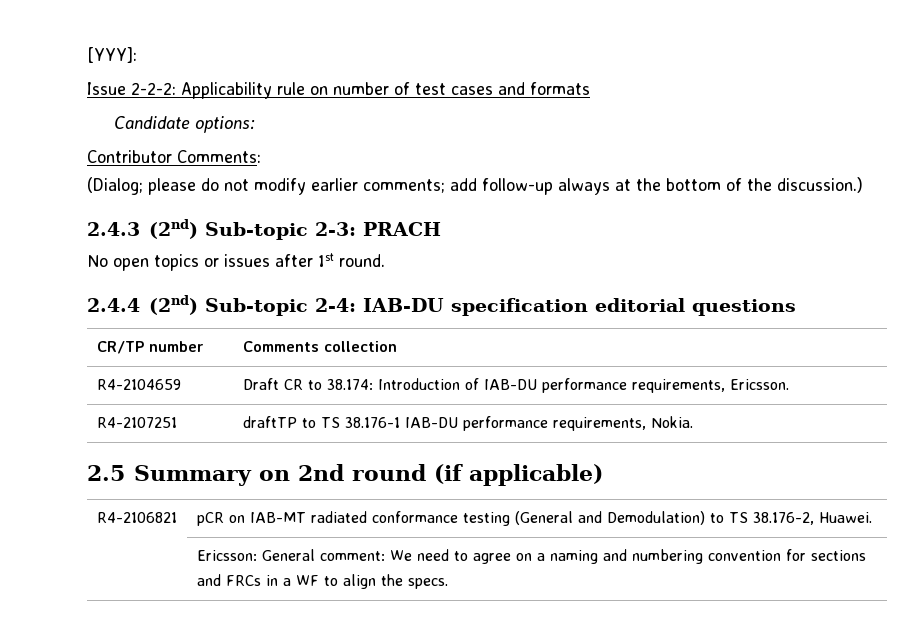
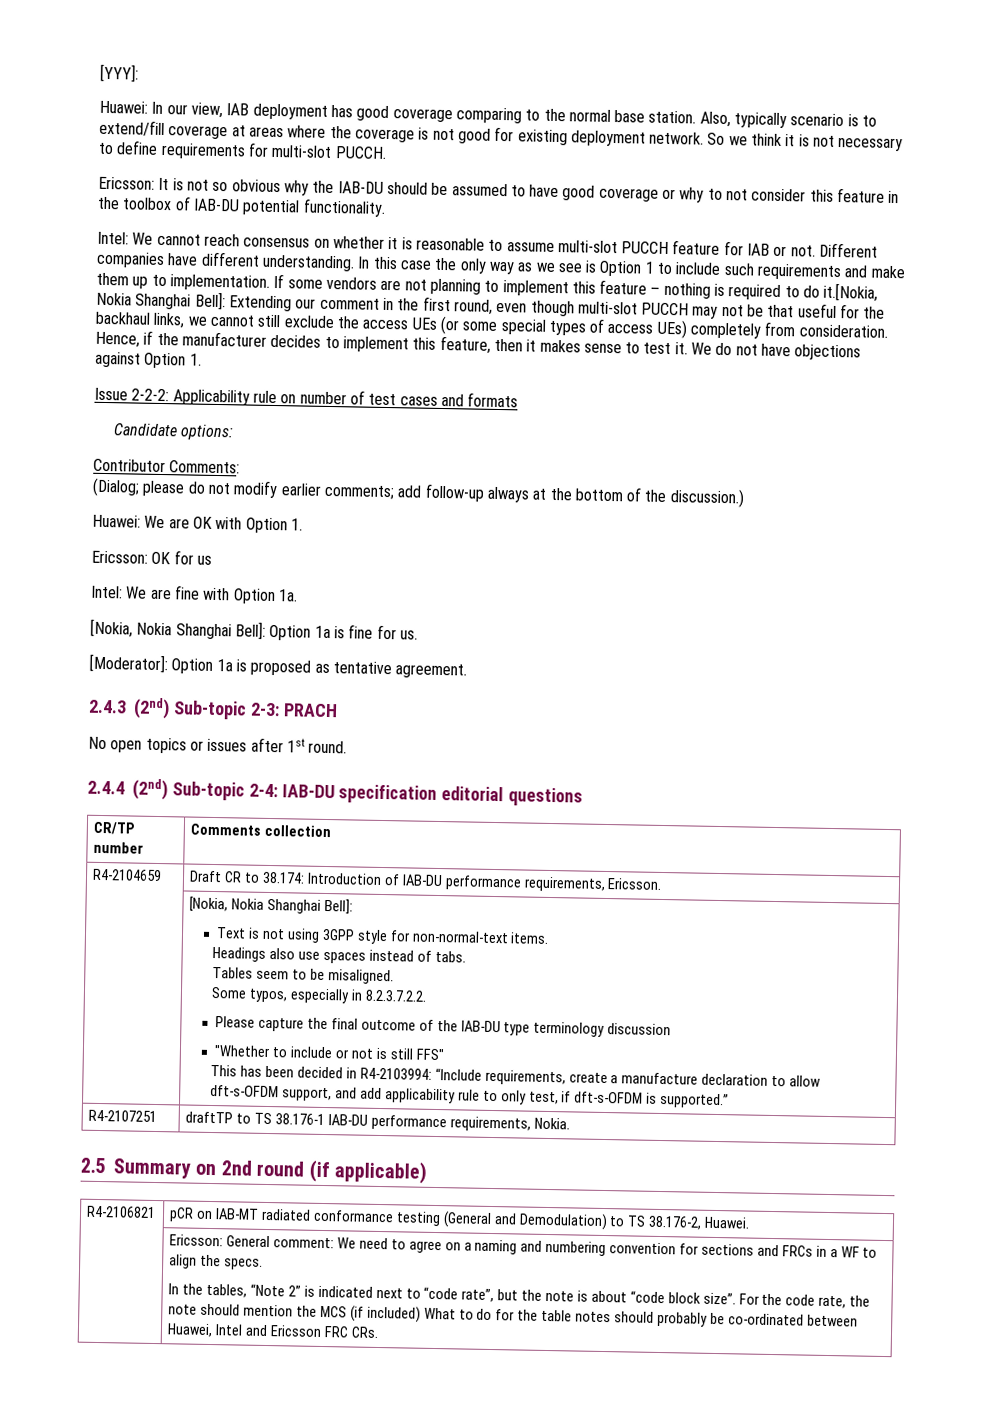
(137, 55) none -> [99,100,878,129] [99,119,904,152] [98,140,387,160] [98,176,900,204] [97,196,386,217] [97,231,879,258] [96,251,906,281] [96,272,879,302] [96,291,886,319] [95,311,888,339] [95,330,862,361] [95,351,202,369] // Huawei: In our view, IAB deployment has good coverage comparing to the normal base station. Also, typically scenario is to extend/fill coverage at areas where the coverage is not good for existing deployment network. So we think it is not necessary to define requirements for multi-slot PUCCH. // Ericsson: It is not so obvious why the IAB-DU should be assumed to have good coverage or why to not consider this feature in the toolbox of IAB-DU potential functionality. // Intel: We cannot reach consensus on whether it is reasonable to assume multi-slot PUCCH feature for IAB or not. Different companies have different understanding. In this case the only way as we see is Option 1 to include such requirements and make them up to implementation. If some vendors are not planning to implement this feature – nothing is required to do it.[Nokia, Nokia Shanghai Bell]: Extending our comment in the first round, even though multi-slot PUCCH may not be that useful for the backhaul links, we cannot still exclude the access UEs (or some special types of access UEs) completely from consideration. Hence, if the manufacturer decides to implement this feature, then it makes sense to test it. We do not have objections against Option 1.
(863, 185) none -> [92,514,303,534] [91,550,212,565] [90,585,298,605] [90,618,418,641] [89,653,468,679] // Huawei: We are OK with Option 1. // Ericsson: OK for us // Intel: We are fine with Option 1a. // [Nokia, Nokia Shanghai Bell]: Option 1a is fine for us. // [Moderator]: Option 1a is proposed as tentative agreement.
(789, 384) none -> [189,896,353,915] [216,927,550,945] [212,946,466,964] [212,966,394,985] [211,986,427,1004] [215,1016,672,1037] [214,1045,444,1061] [210,1064,822,1087] [210,1084,730,1109] // | [Nokia, Nokia Shanghai Bell]: // Text is not using 3GPP style for non-normal-text items. // Headings also use spaces instead of tabs. // Tables seem to be misaligned. // Some typos, especially in 8.2.3.7.2.2. // Please capture the final outcome of the IAB-DU type terminology discussion // "Whether to include or not is still FFS" // This has been decided in R4-2103994: “Include requirements, create a manufacture declaration to allow dft-s-OFDM support, and add applicability rule to only test, if dft-s-OFDM is supported.”
(448, 583) none -> [168,1283,871,1309] [168,1303,858,1327] [167,1323,379,1338] // In the tables, “Note 2” is indicated next to “code rate”, but the note is about “code block size”. For the code rate, the note should mention the MCS (if included) What to do for the table notes should probably be co-ordinated between Huawei, Intel and Ericsson FRC CRs.

